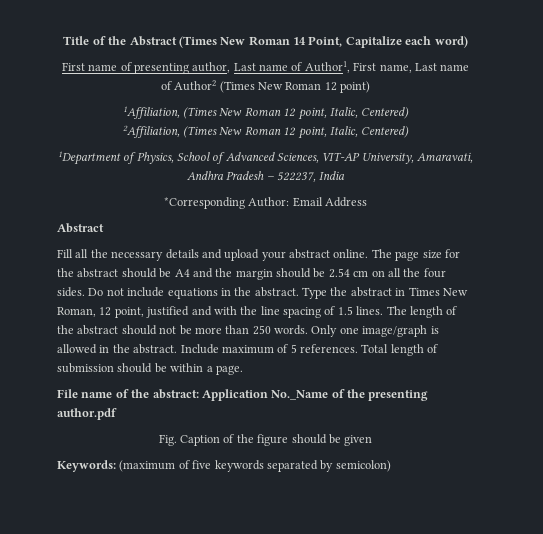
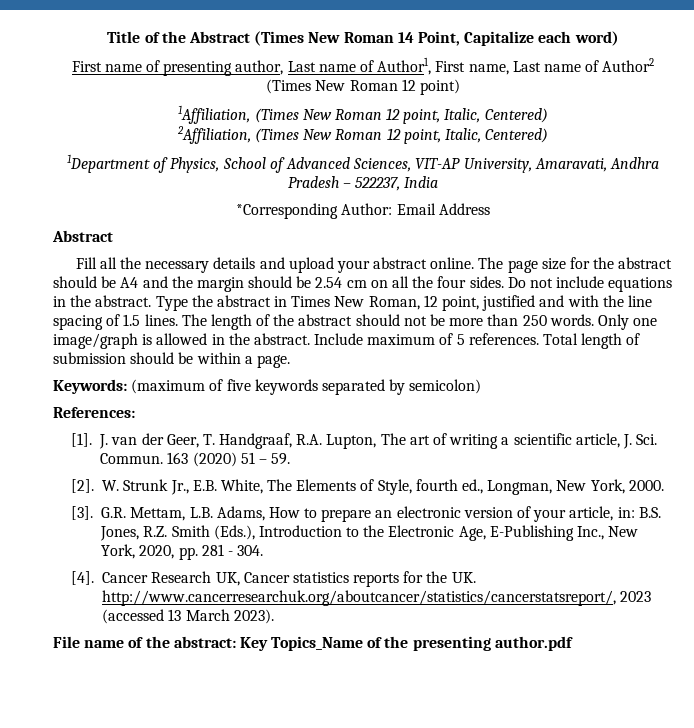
[57,389,429,401] [57,408,117,420] [158,434,373,446] // File name of the abstract: Application No._Name of the presenting author.pdf // Fig. Caption of the figure should be given -> (290, 361) none
(391, 466) none -> [53,407,135,418] [71,433,658,449] [100,452,291,467] [71,479,664,495] [71,506,661,522] [100,525,639,541] [101,544,264,560] [71,571,476,587] [102,590,652,606] [102,609,274,624] [53,636,573,651] // References: // [1]. J. van der Geer, T. Handgraaf, R.A. Lupton, The art of writing a scientific article, J. Sci. Commun. 163 (2020) 51 – 59. // [2]. W. Strunk Jr., E.B. White, The Elements of Style, fourth ed., Longman, New York, 2000. // [3]. G.R. Mettam, L.B. Adams, How to prepare an electronic version of your article, in: B.S. Jones, R.Z. Smith (Eds.), Introduction to the Electronic Age, E-Publishing Inc., New York, 2020, pp. 281 - 304. // [4]. Cancer Research UK, Cancer statistics reports for the UK. http://www.cancerresearchuk.org/aboutcancer/statistics/cancerstatsreport/, 2023 (accessed 13 March 2023). // File name of the abstract: Key Topics_Name of the presenting author.pdf

